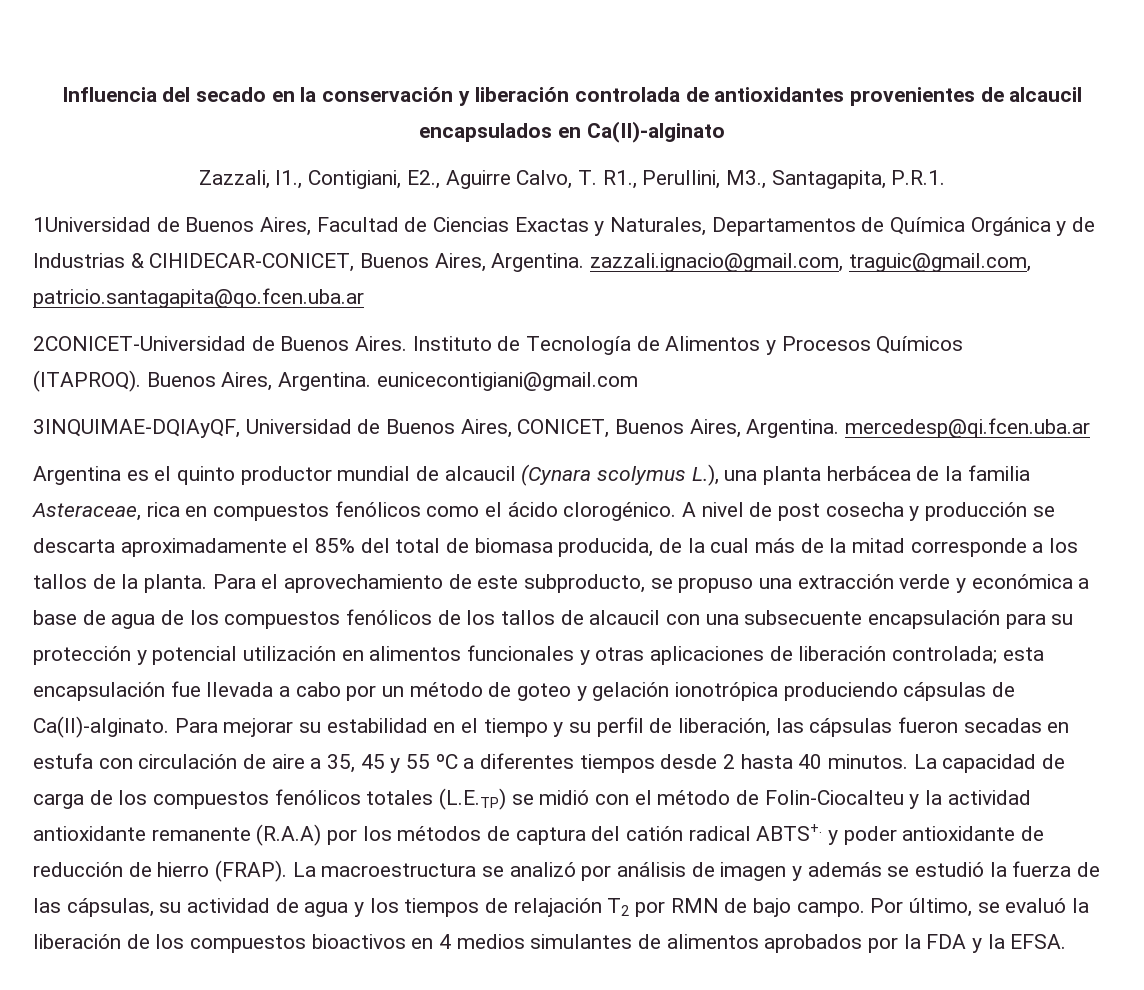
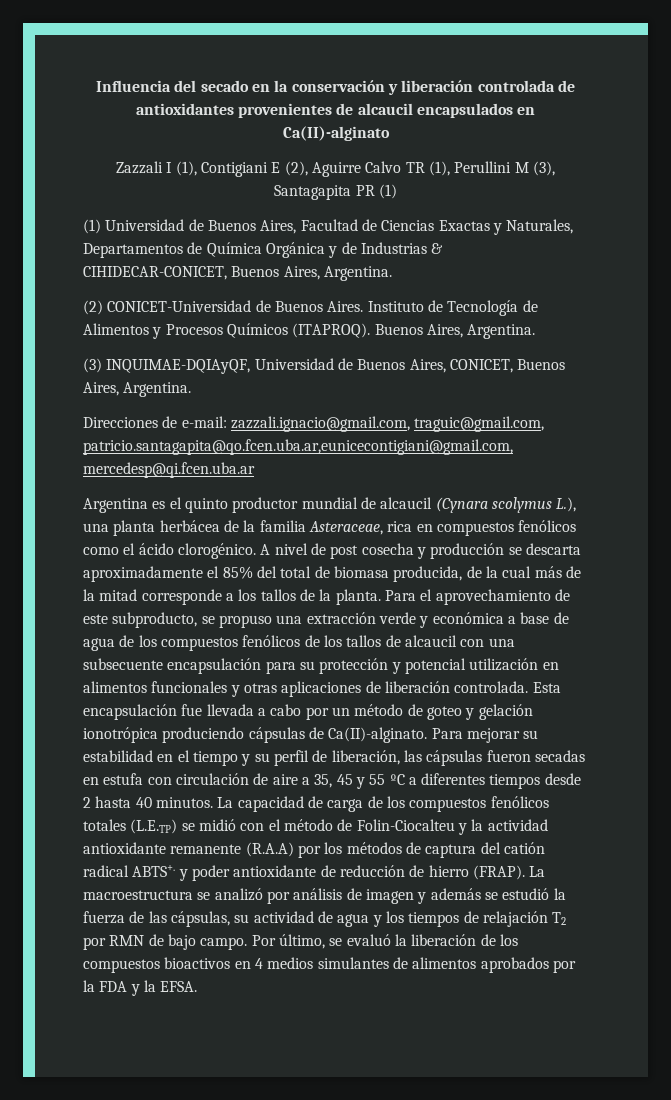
[198,170,946,189] [33,217,151,232] Zazzali, I1., Contigiani, E2., Aguirre Calvo, T. R1., Perullini, M3., Santagapita, P.R.1. // 1Universidad -> [116,161,555,177] [274,184,397,200] [83,219,185,234] Zazzali I (1), Contigiani E (2), Aguirre Calvo TR (1), Perullini M (3), Santagapita PR (1) // (1) Universidad
[590,253,1031,272] [33,288,364,308] [33,336,246,351] zazzali.ignacio@gmail.com, traguic@gmail.com, patricio.santagapita@qo.fcen.uba.ar // 2CONICET-Universidad -> [83,300,252,315] // (2) CONICET-Universidad
(964, 345) // -> (288, 330) none
[376,372,638,391] [33,419,240,438] eunicecontigiani@gmail.com // 3INQUIMAE-DQIAyQF, -> [83,358,251,374] // (3) INQUIMAE-DQIAyQF,
(840, 428) none -> [83,416,545,432] [83,439,513,455] // Direcciones de e-mail: zazzali.ignacio@gmail.com, traguic@gmail.com, patricio.santagapita@qo.fcen.uba.ar,eunicecontigiani@gmail.com,
[892,646,1044,664] controlada; esta -> [454,681,561,693] controlada. Esta

